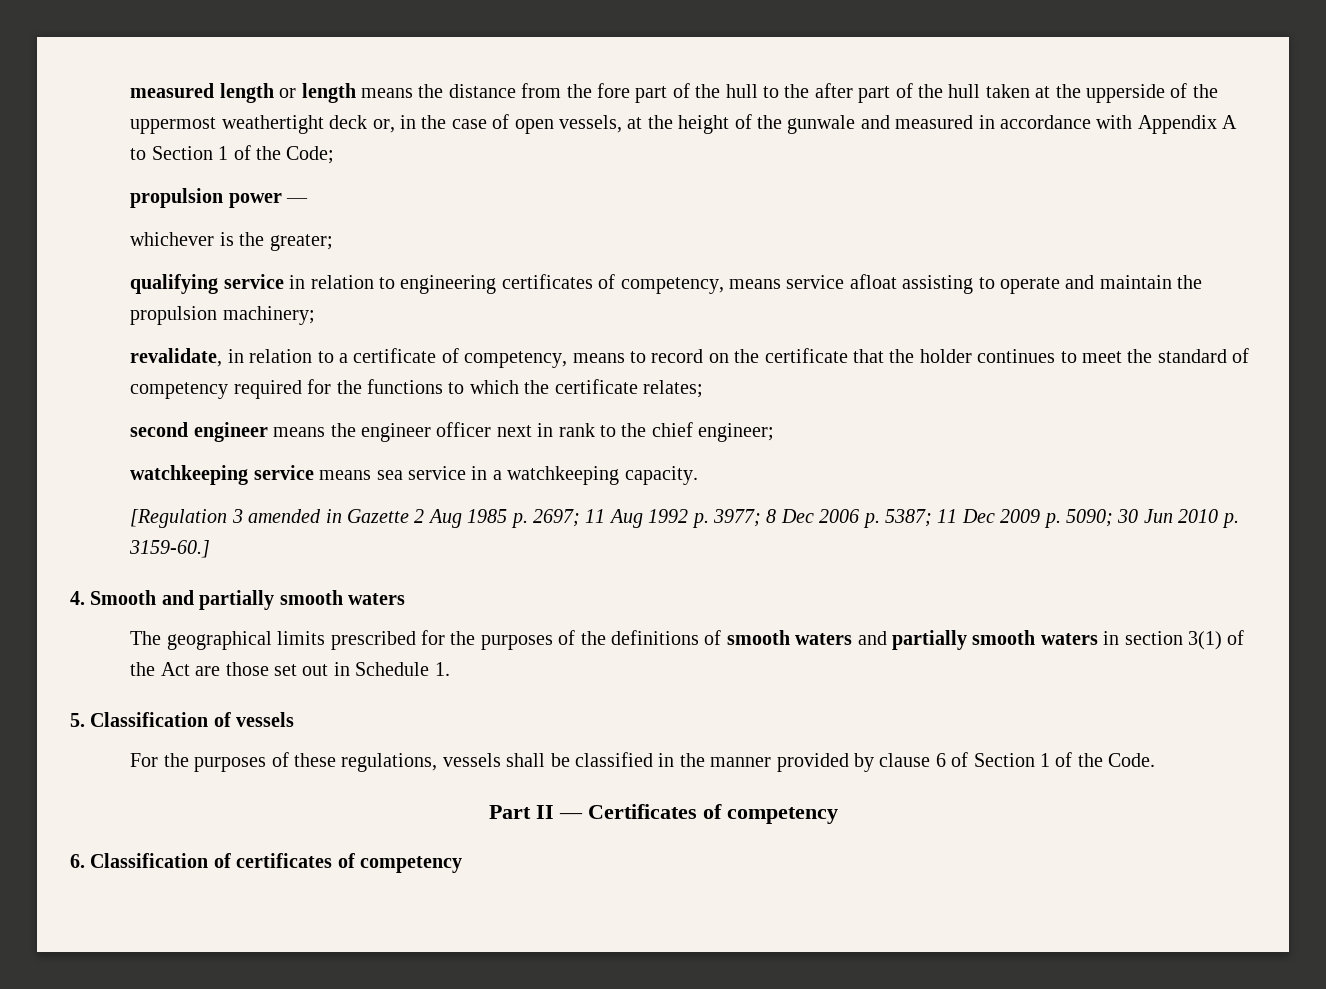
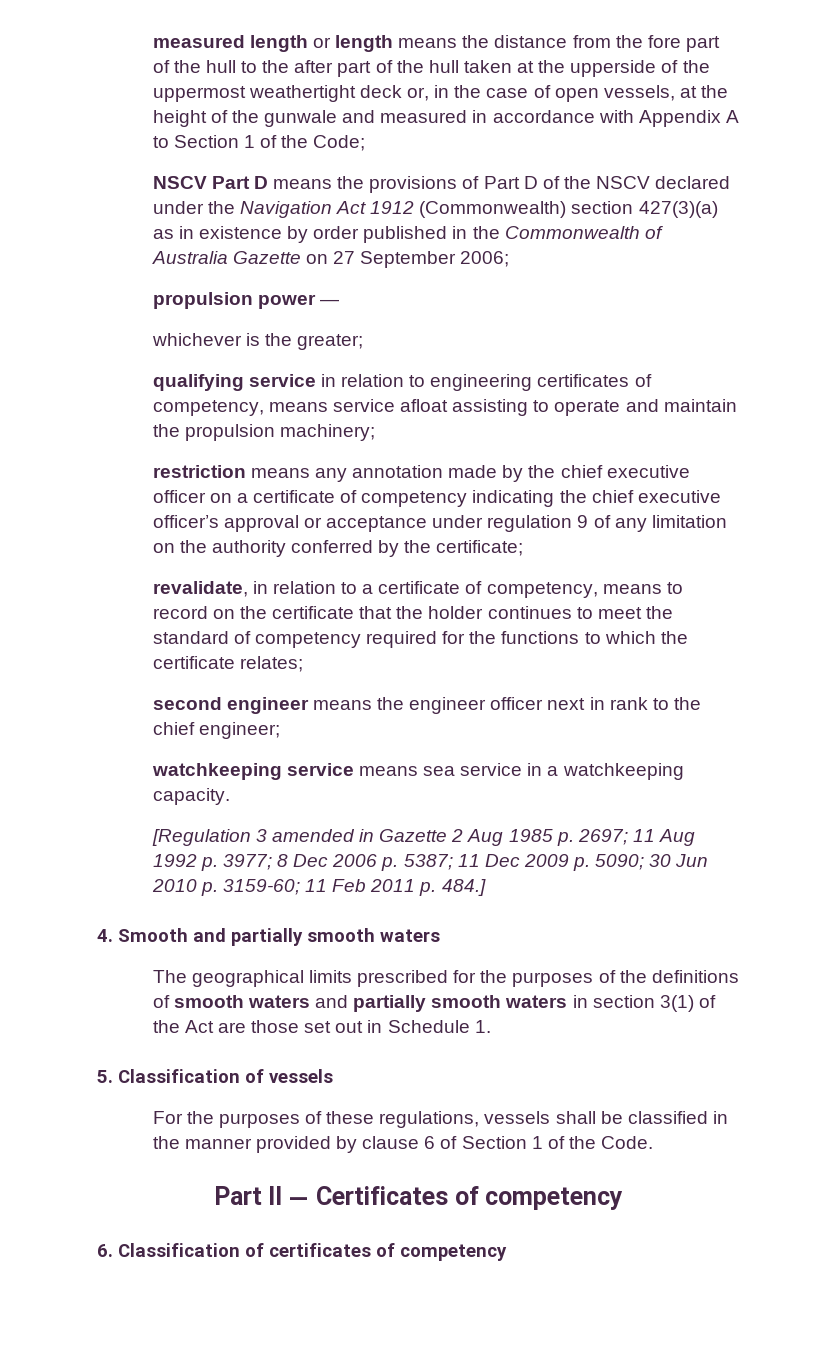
(335, 155) none -> [152,176,731,193] [152,201,718,218] [152,226,663,243] [151,251,510,268] // NSCV Part D means the provisions of Part D of the NSCV declared under the Navigation Act 1912 (Commonwealth) section 427(3)(a) as in existence by order published in the Commonwealth of Australia Gazette on 27 September 2006;
(315, 315) none -> [152,465,690,482] [152,490,721,507] [152,515,727,532] [152,540,524,557] // restriction means any annotation made by the chief executive officer on a certificate of competency indicating the chief executive officer’s approval or acceptance under regulation 9 of any limitation on the authority conferred by the certificate;
[129,540,211,558] 3159-60.] -> [222,879,486,896] 3159-60; 11 Feb 2011 p. 484.]

